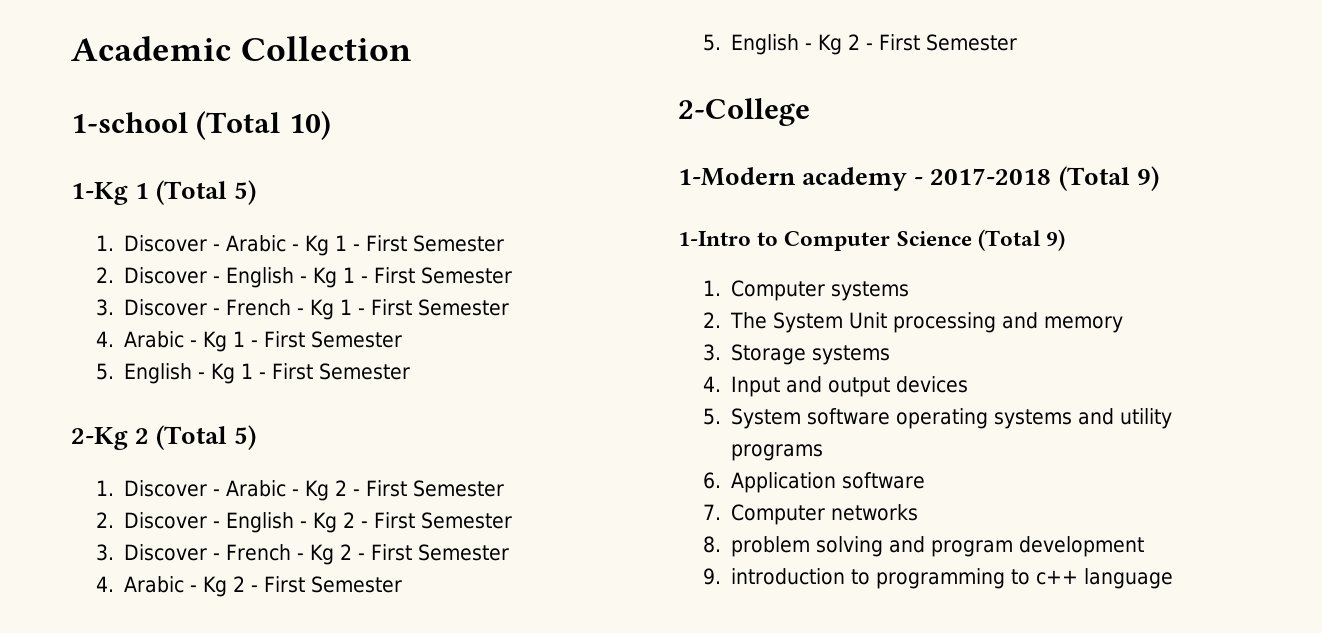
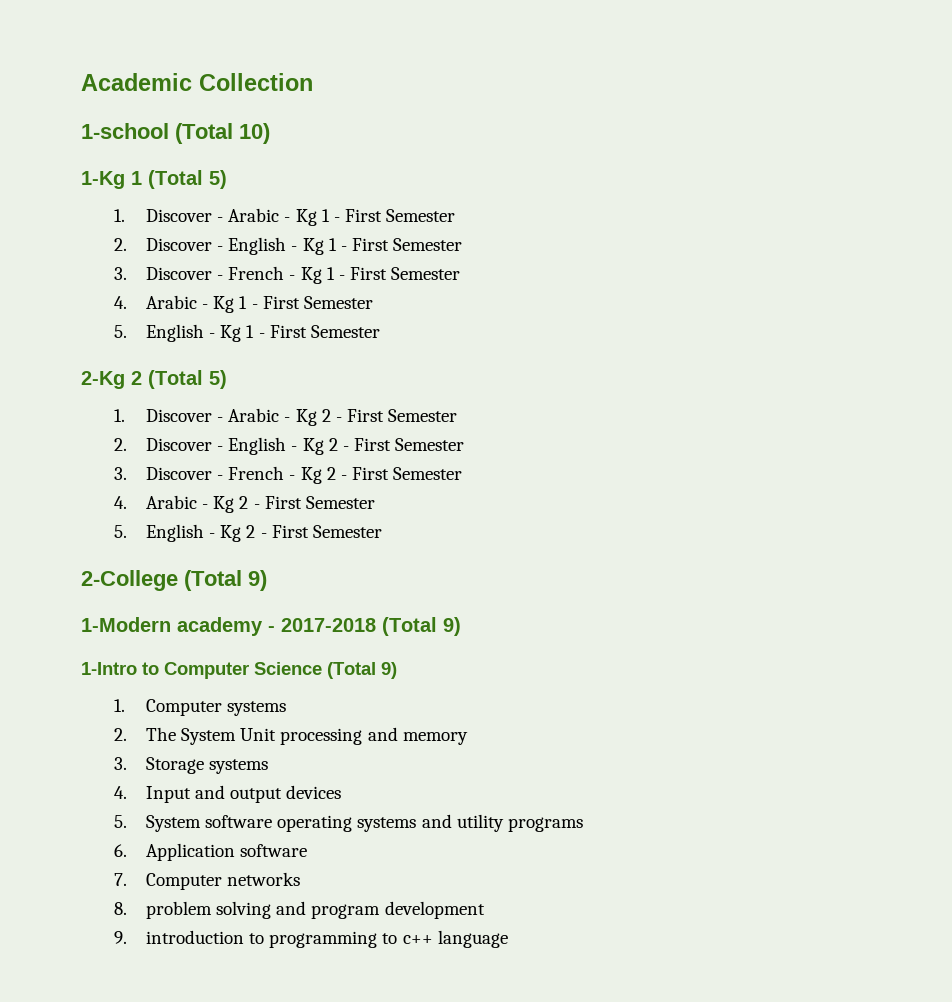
(810, 112) none -> [184,570,267,591] (Total 9)

